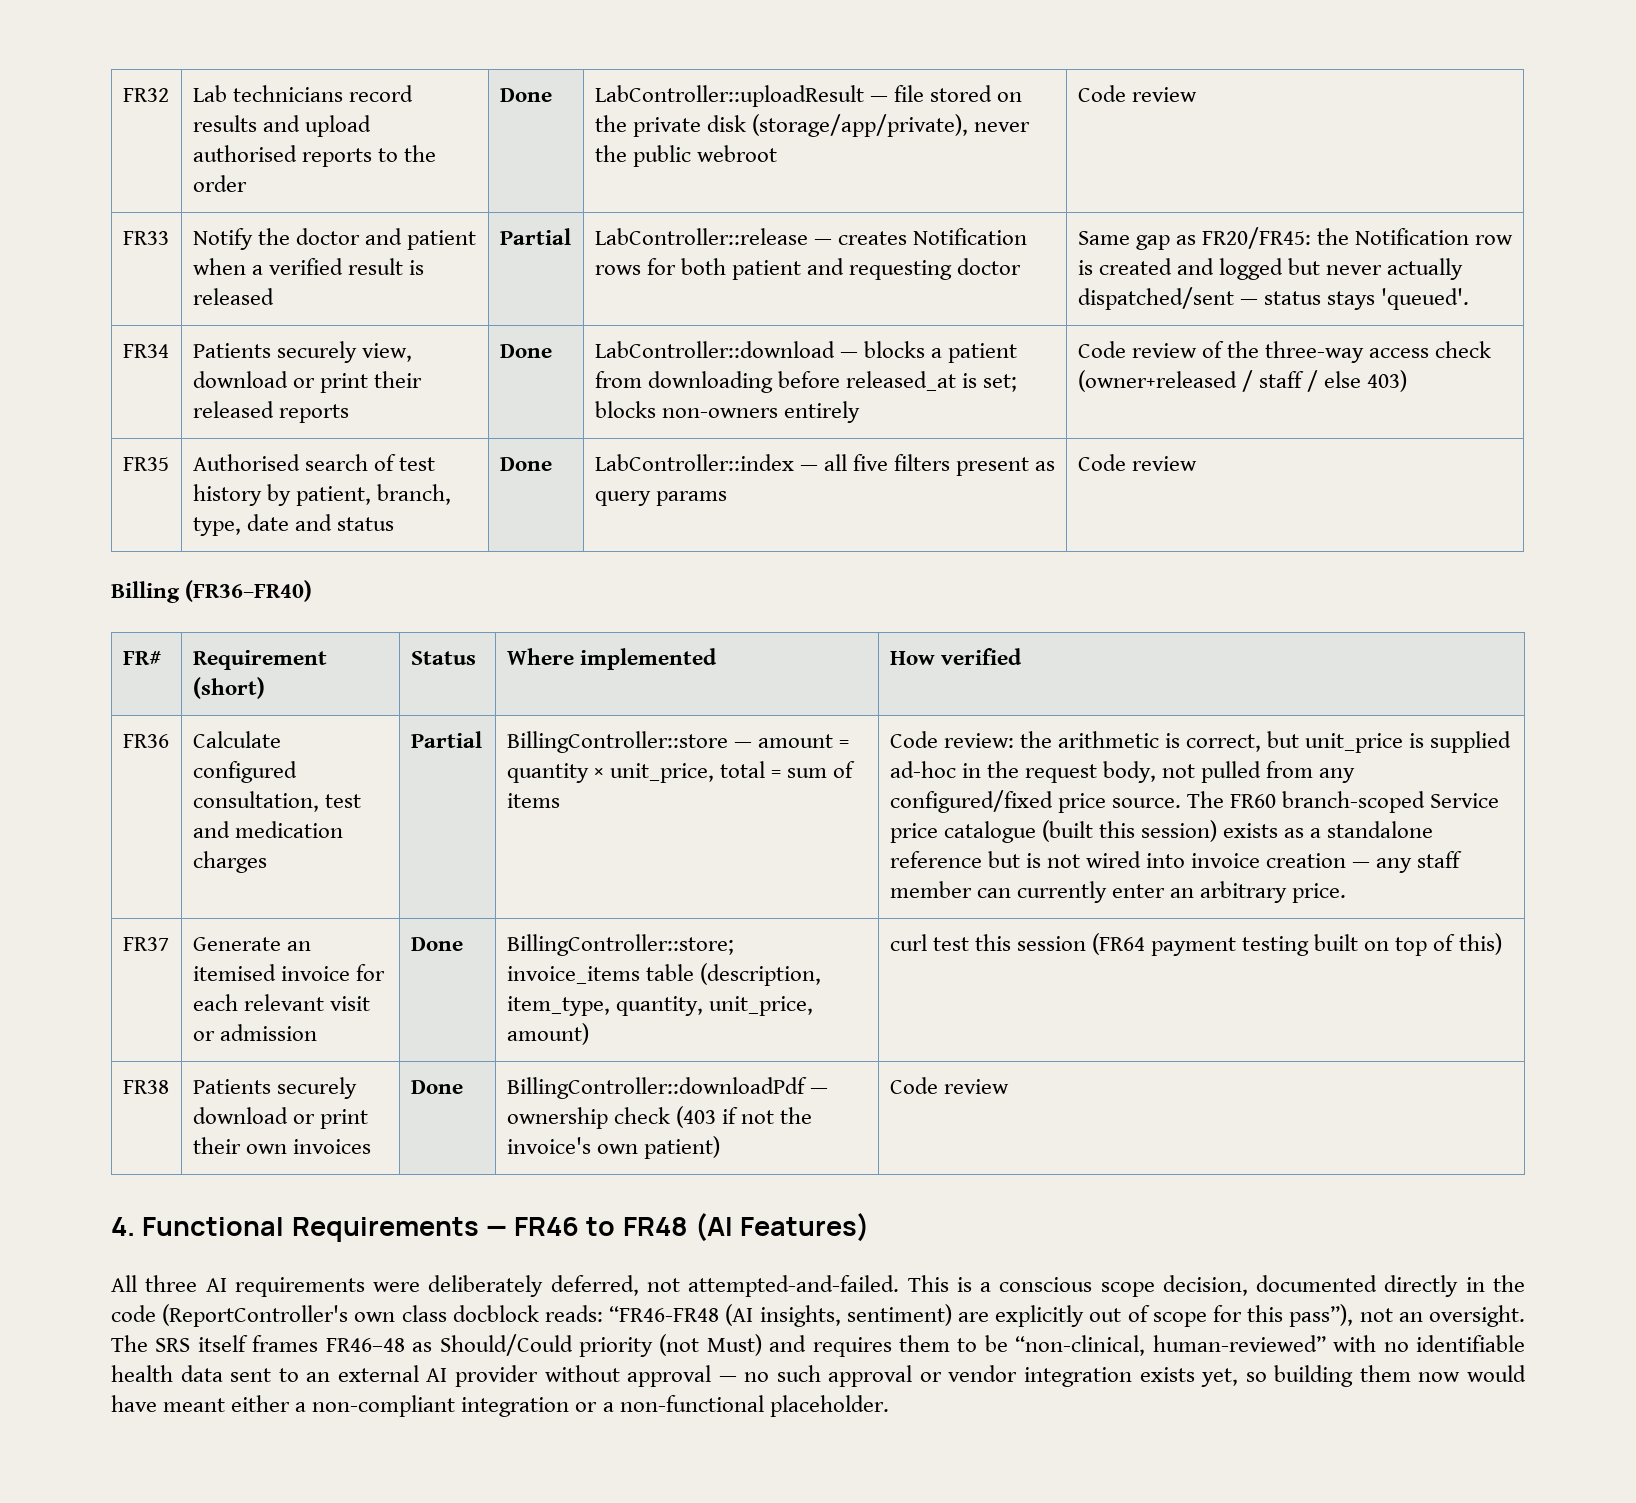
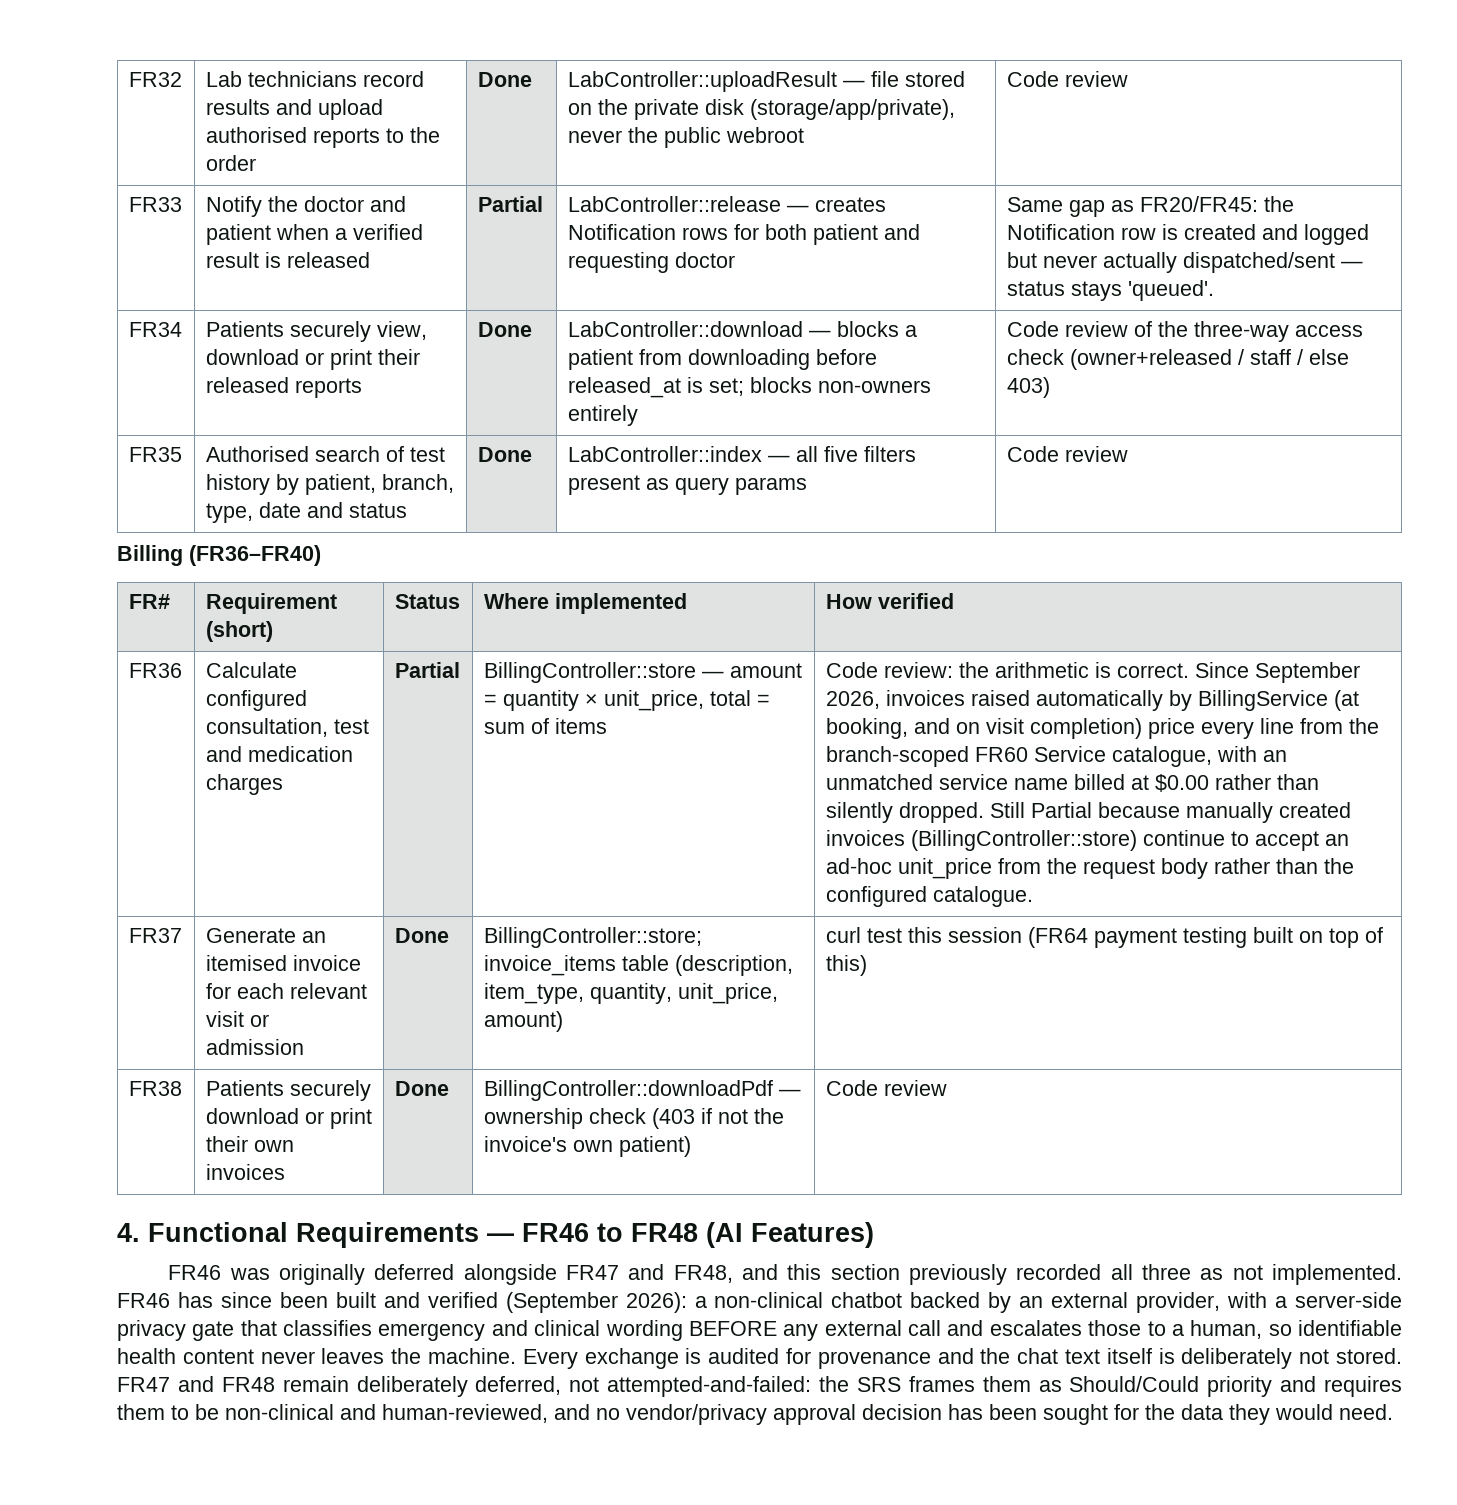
[1186,731,1512,753] [889,761,1356,783] [889,790,1500,813] [889,820,1434,843] [889,851,1463,873] [889,881,1347,903] correct, but unit_price is supplied ad-hoc in the request body, not pulled from any configured/fixed price source. The FR60 branch-scoped Service price catalogue (built this session) exists as a standalone reference but is not wired into invoice creation — any staff member can currently enter an arbitrary price. -> [1116,662,1360,683] [825,690,1359,711] [825,718,1379,739] [825,746,1287,767] [825,774,1319,792] [825,802,1351,823] [825,830,1349,851] [825,858,1354,879] [825,886,1033,907] correct. Since September 2026, invoices raised automatically by BillingService (at booking, and on visit completion) price every line from the branch-scoped FR60 Service catalogue, with an unmatched service name billed at $0.00 rather than silently dropped. Still Partial because manually created invoices (BillingController::store) continue to accept an ad-hoc unit_price from the request body rather than the configured catalogue.
[111,1275,1526,1297] [111,1304,1526,1327] [111,1335,405,1352] All three AI requirements were deliberately deferred, not attempted-and-failed. This is a conscious scope decision, documented directly in the code (ReportController's own class docblock reads: “FR46-FR48 (AI insights, sentiment) are explicitly out of scope for this pass”), not an oversight. The SRS itself frames FR46–48 -> [168,1264,1403,1285] [117,1292,1403,1313] [117,1320,1403,1341] [117,1348,1402,1369] [117,1376,1031,1397] FR46 was originally deferred alongside FR47 and FR48, and this section previously recorded all three as not implemented. FR46 has since been built and verified (September 2026): a non-clinical chatbot backed by an external provider, with a server-side privacy gate that classifies emergency and clinical wording BEFORE any external call and escalates those to a human, so identifiable health content never leaves the machine. Every exchange is audited for provenance and the chat text itself is deliberately not stored. FR47 and FR48 remain deliberately deferred, not attempted-and-failed: the SRS frames them
[659,1334,762,1356] (not Must) -> (1273, 1386) none
[1015,1335,1526,1356] [111,1365,1526,1387] [111,1395,889,1417] “non-clinical, human-reviewed” with no identifiable health data sent to an external AI provider without approval — no such approval or vendor integration exists yet, so building them now would have meant either a non-compliant integration or a non-functional placeholder. -> [225,1404,1393,1425] non-clinical and human-reviewed, and no vendor/privacy approval decision has been sought for the data they would need.

